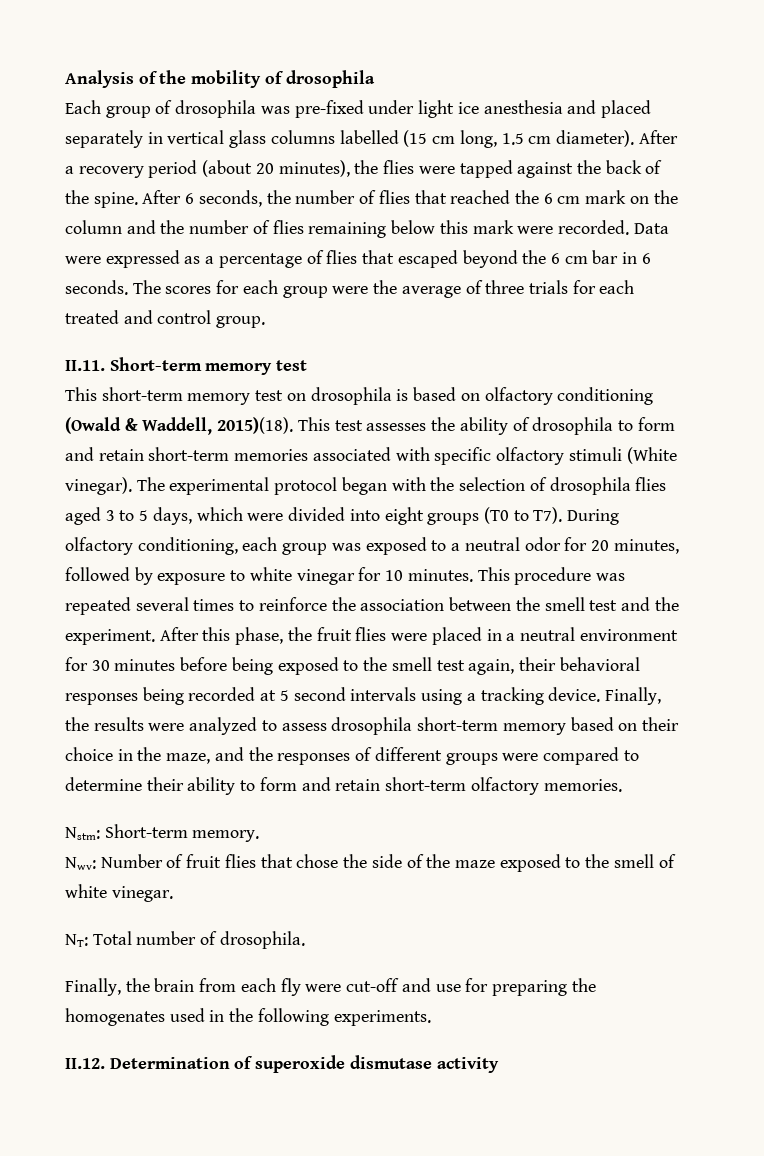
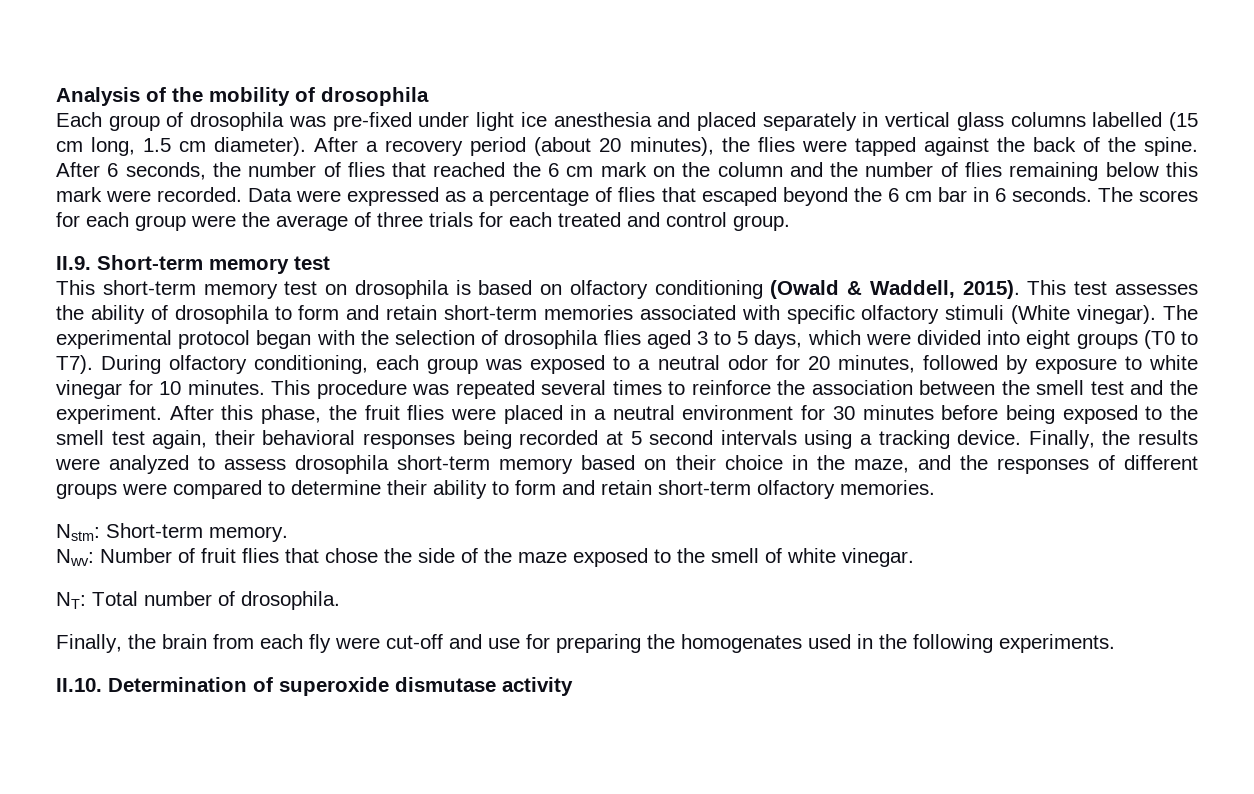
[65,360,105,371] II.11. -> [56,256,91,270] II.9.
[217,417,294,434] 2015)(18). -> [962,280,1020,299] 2015).
[65,1058,105,1069] II.12. -> [56,678,102,692] II.10.

